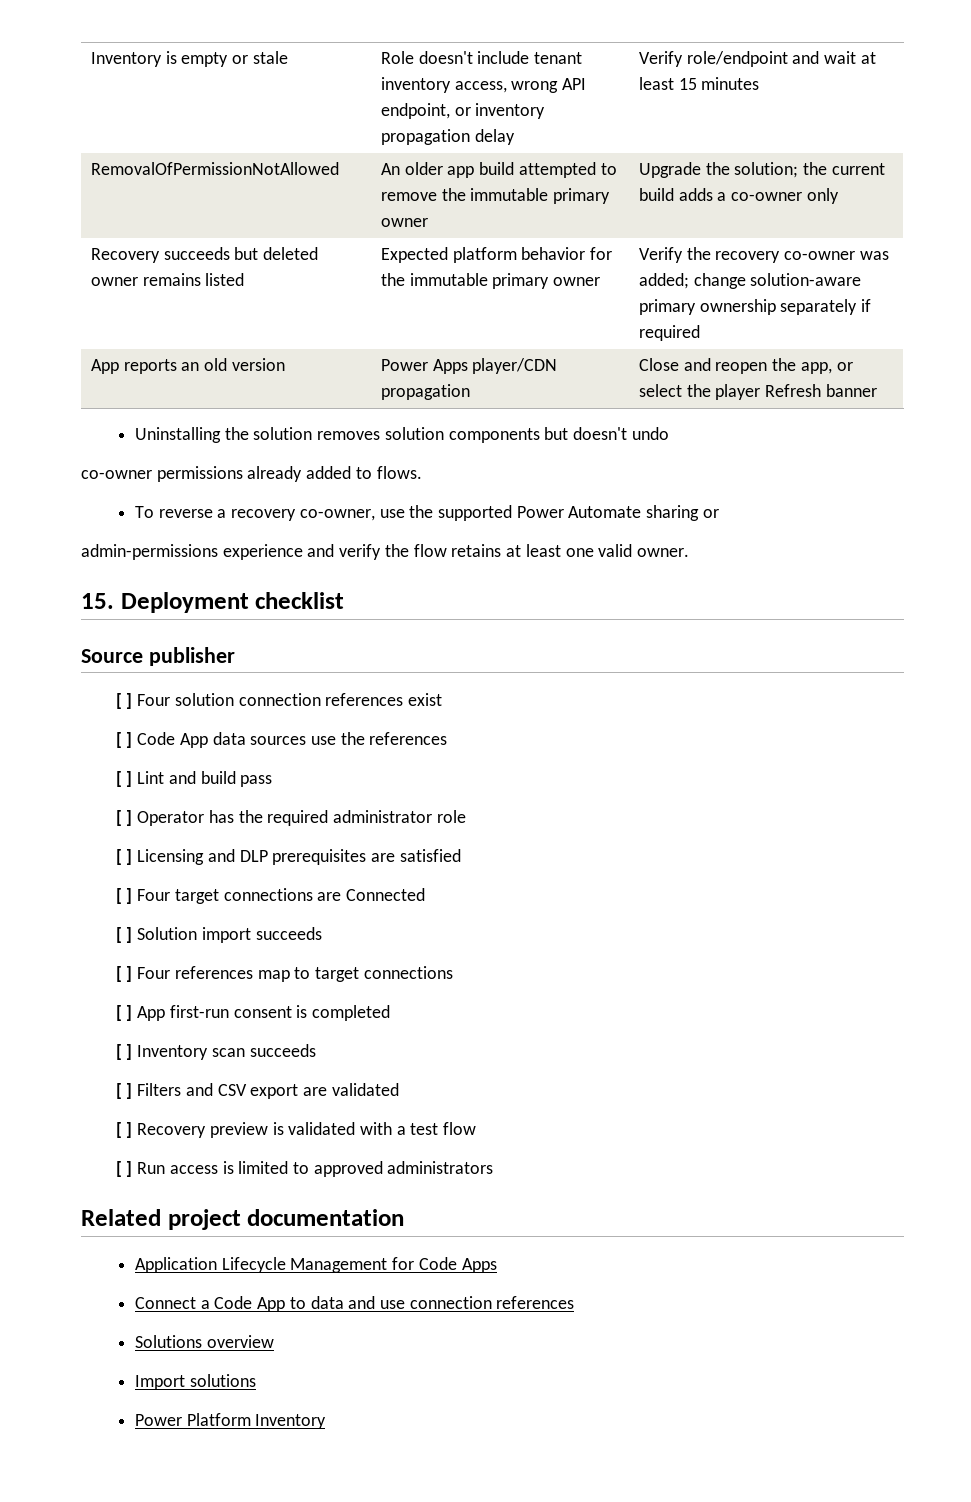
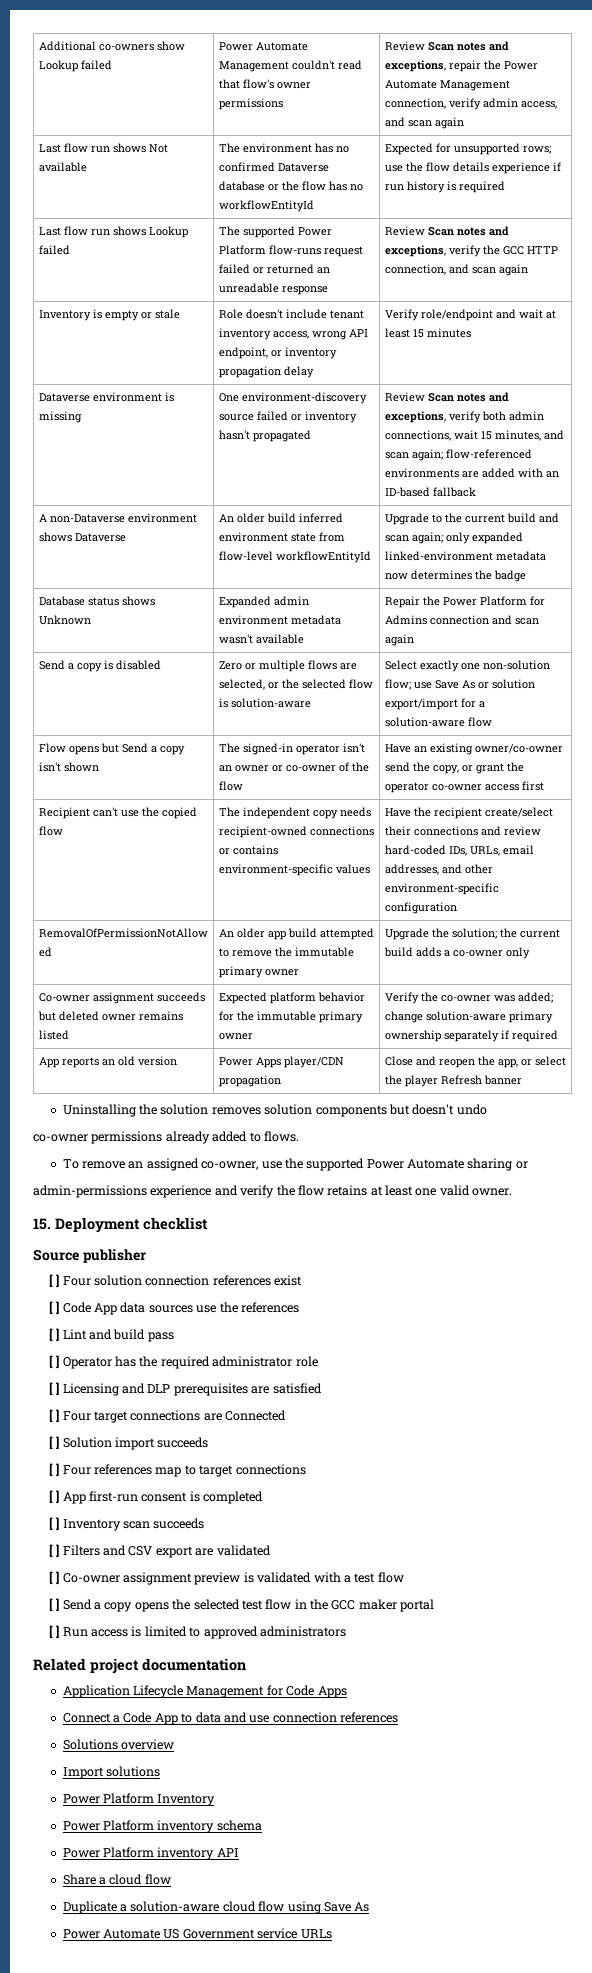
(91, 59) none -> [38,41,185,51] [38,60,112,72] [218,42,308,51] [218,60,362,72] [218,79,311,89] [218,98,283,110] [384,41,509,51] [384,60,538,72] [384,80,510,91] [384,98,557,110] [384,117,464,129] [38,143,168,153] [38,162,87,172] [218,143,349,153] [218,162,329,172] [218,181,363,191] [218,200,314,212] [384,143,551,155] [384,162,561,174] [384,181,505,193] [38,226,188,238] [38,245,70,255] [218,226,332,238] [218,245,363,257] [218,264,330,274] [218,283,328,295] [384,226,509,236] [384,245,558,257] [384,264,528,276] Additional co-owners show Lookup failed | Power Automate Management couldn't read that flow's owner permissions | Review Scan notes and exceptions, repair the Power Automate Management connection, verify admin access, and scan again // Last flow run shows Not available | The environment has no confirmed Dataverse database or the flow has no workflowEntityId | Expected for unsupported rows; use the flow details experience if run history is required // Last flow run shows Lookup failed | The supported Power Platform flow-runs request failed or returned an unreadable response | Review Scan notes and exceptions, verify the GCC HTTP connection, and scan again //
(760, 83) none -> [38,392,174,402] [38,411,82,423] [218,392,367,404] [218,411,357,423] [218,430,311,442] [384,392,509,402] [384,411,544,423] [384,430,564,441] [384,449,532,461] [384,468,559,478] [384,487,476,497] [38,513,197,523] [38,532,126,542] [218,513,343,523] [218,532,345,542] [218,551,371,563] [384,513,559,525] [384,532,523,544] [384,551,546,561] [384,570,526,582] [38,596,155,606] [38,615,91,625] [218,596,309,608] [218,615,341,625] [218,634,304,644] [384,596,545,608] [384,615,539,625] [384,634,414,646] [38,660,161,672] [218,660,357,672] [218,679,373,690] [218,698,311,708] [384,660,550,672] [384,679,535,690] [384,698,485,710] [384,717,492,727] [38,743,185,755] [38,762,99,772] [218,743,365,755] [218,762,369,772] [218,781,243,791] [384,743,563,755] [384,762,524,774] [384,781,544,793] [38,807,197,819] [38,826,63,836] [218,807,371,819] [218,826,374,838] [218,845,278,855] [218,864,370,876] [384,807,553,819] [384,826,541,836] [384,845,534,856] [384,864,493,875] [384,883,499,895] [384,902,457,914] // Dataverse environment is missing | One environment-discovery source failed or inventory hasn't propagated | Review Scan notes and exceptions, verify both admin connections, wait 15 minutes, and scan again; flow-referenced environments are added with an ID-based fallback // A non-Dataverse environment shows Dataverse | An older build inferred environment state from flow-level workflowEntityId | Upgrade to the current build and scan again; only expanded linked-environment metadata now determines the badge // Database status shows Unknown | Expanded admin environment metadata wasn't available | Repair the Power Platform for Admins connection and scan again // Send a copy is disabled | Zero or multiple flows are selected, or the selected flow is solution-aware | Select exactly one non-solution flow; use Save As or solution export/import for a solution-aware flow // Flow opens but Send a copy isn't shown | The signed-in operator isn't an owner or co-owner of the flow | Have an existing owner/co-owner send the copy, or grant the operator co-owner access first // Recipient can't use the copied flow | The independent copy needs recipient-owned connections or contains environment-specific values | Have the recipient create/select their connections and review hard-coded IDs, URLs, email addresses, and other environment-specific configuration
[91,248,161,263] Recovery -> [38,992,154,1004] Co-owner assignment
[715,251,781,263] recovery -> (438, 997) none
[158,509,297,521] reverse a recovery -> [82,1158,199,1171] remove an assigned
[137,1123,207,1138] Recovery -> [62,1572,193,1585] Co-owner assignment
(477, 1128) none -> [48,1598,435,1612] // [ ] Send a copy opens the selected test flow in the GCC maker portal
(327, 1421) none -> [62,1820,262,1833] [62,1847,239,1860] [62,1874,171,1885] [62,1901,370,1914] [62,1928,332,1939] // Power Platform inventory schema // Power Platform inventory API // Share a cloud flow // Duplicate a solution-aware cloud flow using Save As // Power Automate US Government service URLs

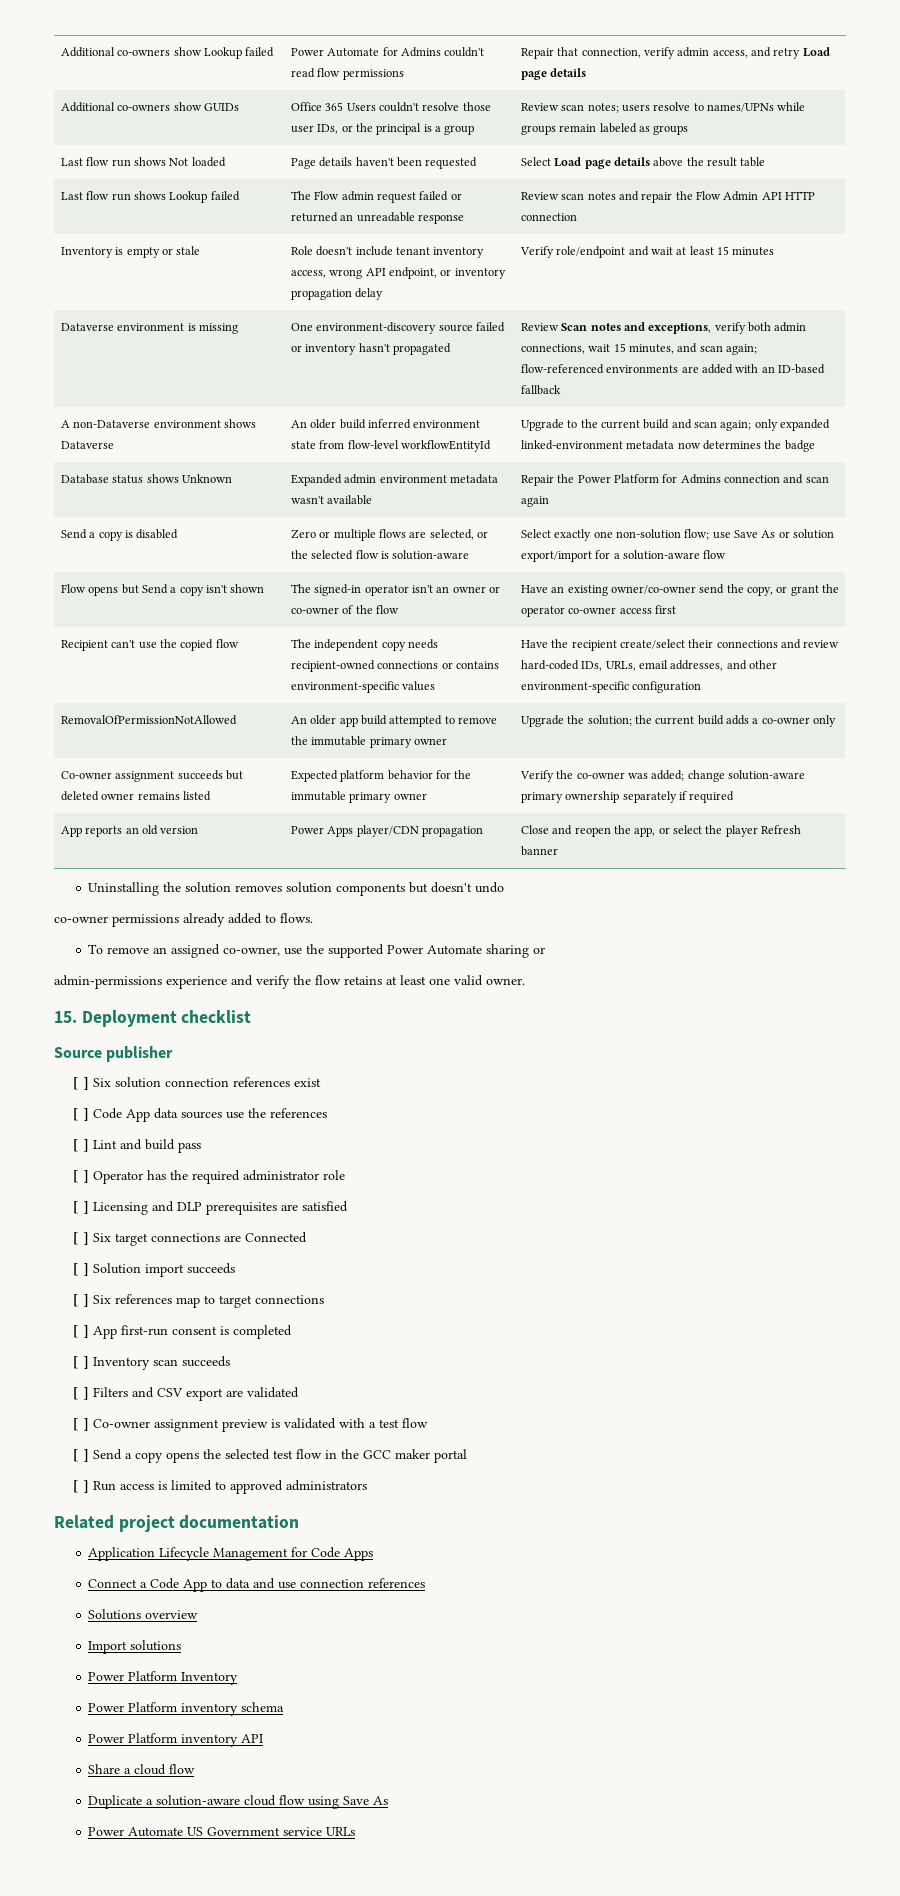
[218,60,362,72] [218,79,311,89] [218,98,283,110] [384,41,509,51] [384,60,538,72] [384,80,510,91] Management couldn't read that flow's owner permissions | Review Scan notes and exceptions, repair the Power Automate Management -> [382,47,485,57] [290,68,404,80] [520,47,579,59] for Admins couldn't read flow permissions | Repair that
[407,117,464,129] scan again -> [773,47,830,59] [520,68,587,80] [60,102,239,112] [290,102,491,112] [290,123,475,135] [520,102,806,113] [520,123,689,135] retry Load page details // Additional co-owners show GUIDs | Office 365 Users couldn't resolve those user IDs, or the principal is a group | Review scan notes; users resolve to names/UPNs while groups remain labeled as groups
[38,162,87,172] [218,143,349,153] [218,162,329,172] [218,181,363,191] [218,200,314,212] [384,143,551,155] [384,162,561,174] [384,181,505,193] available | The environment has no confirmed Dataverse database or the flow has no workflowEntityId | Expected for unsupported rows; use the flow details experience if run history is required -> [191,157,226,167] [290,157,478,169] [520,157,766,169] loaded | Page details haven't been requested | Select Load page details above the result table
[242,226,332,238] [218,245,321,255] supported Power Platform flow-runs -> [314,191,374,201] Flow admin
[427,226,509,236] [384,245,558,257] [384,264,528,276] Scan notes and exceptions, verify the GCC HTTP connection, and scan again -> [561,191,816,203] [520,213,577,221] scan notes and repair the Flow Admin API HTTP connection
[62,1276,91,1286] Four -> [92,1078,111,1087] Six
[62,1411,91,1421] Four -> [92,1233,111,1242] Six
[62,1465,91,1475] Four -> [92,1295,111,1304] Six

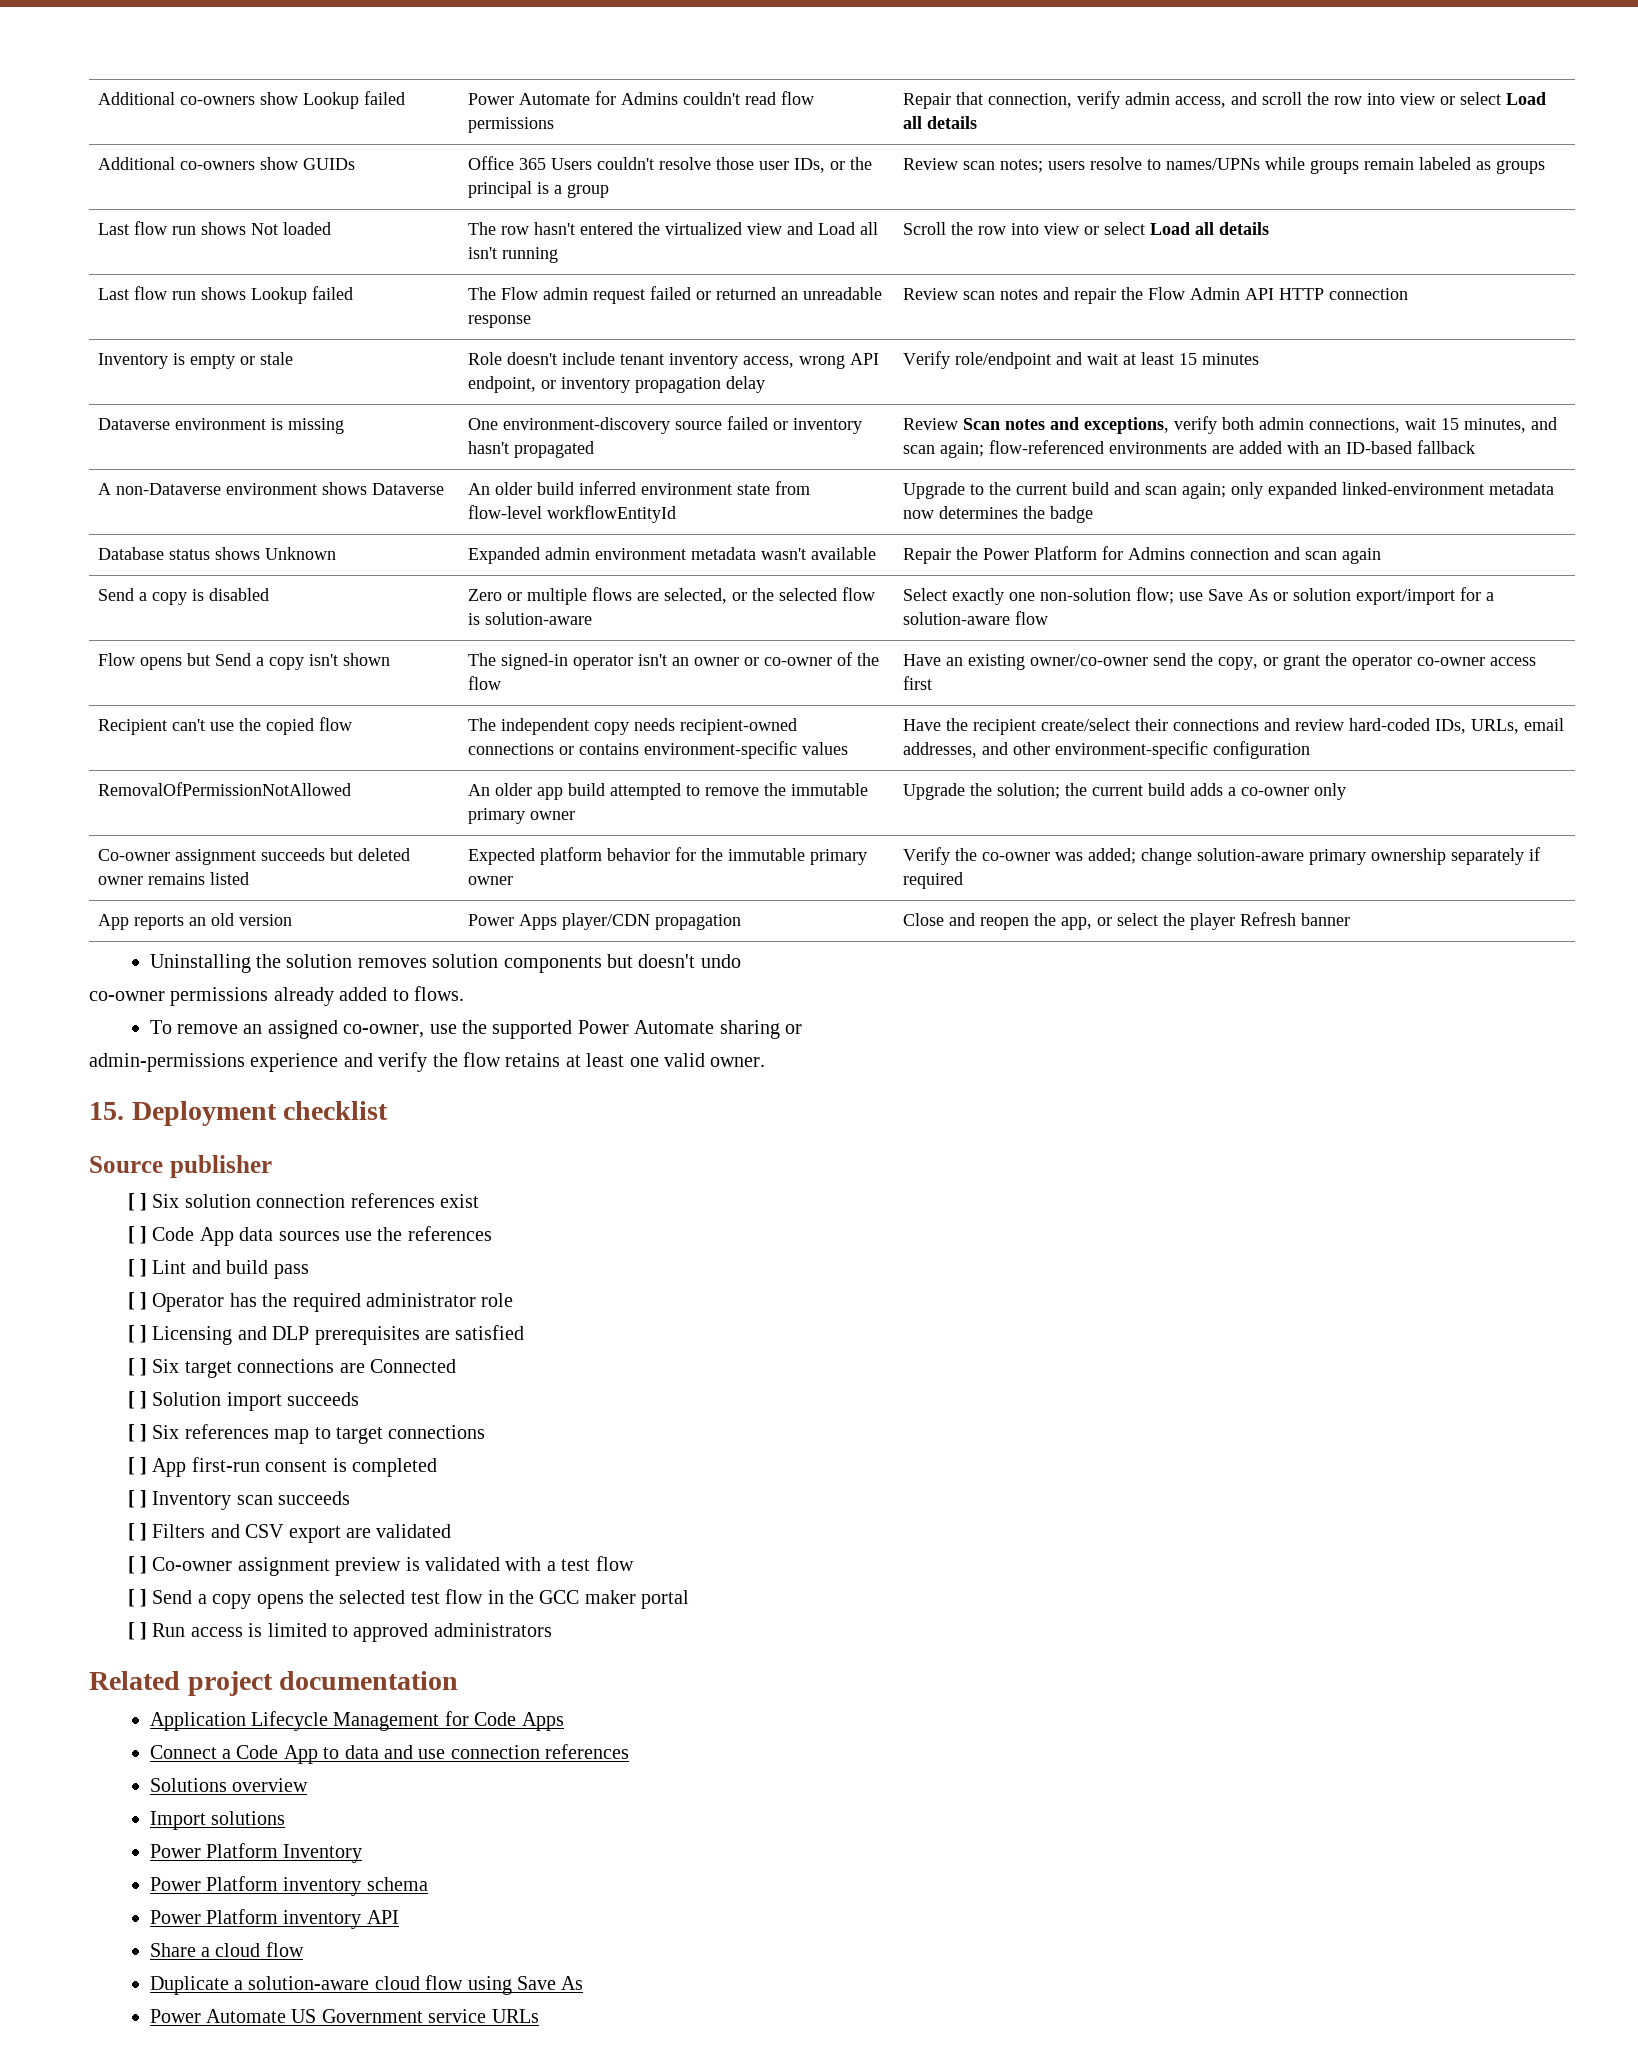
[773,47,830,59] [520,70,547,80] retry Load page -> [1261,92,1546,105] [902,116,922,129] scroll the row into view or select Load all
[290,157,478,169] [520,157,766,169] Page details haven't been requested | Select Load page details above the result table -> [467,222,878,235] [467,247,558,263] [902,222,1269,235] The row hasn't entered the virtualized view and Load all isn't running | Scroll the row into view or select Load all details

